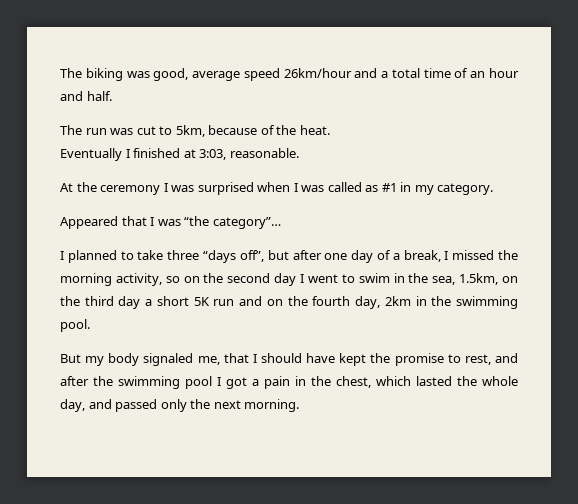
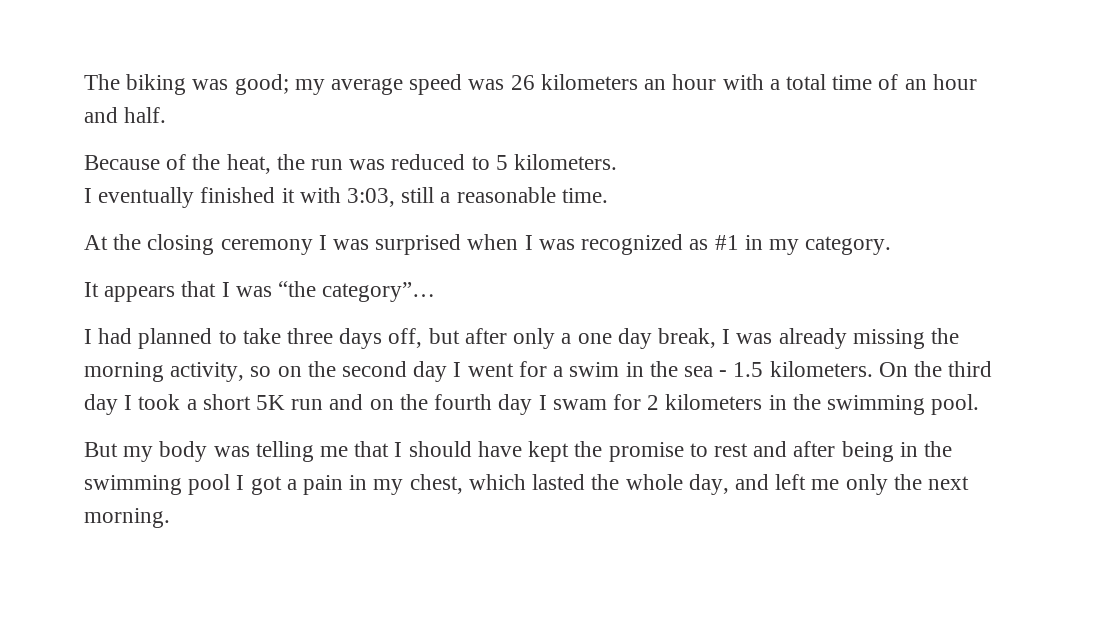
[153,68,378,81] good, average speed 26km/hour and -> [234,74,764,95] good; my average speed was 26 kilometers an hour with
[60,125,330,137] [60,148,299,161] The run was cut to 5km, because of the heat. // Eventually I finished at 3:03, reasonable. -> [84,154,618,174] [84,187,608,208] Because of the heat, the run was reduced to 5 kilometers. // I eventually finished it with 3:03, still a reasonable time.
(97, 187) none -> [147,234,215,255] closing
[327,182,362,192] called -> [581,234,684,255] recognized
[60,216,118,229] Appeared -> [84,282,176,302] It appears
(64, 255) none -> [98,328,133,344] had
[203,250,495,263] “days off”, but after one day of a break, I missed -> [339,328,925,349] days off, but after only a one day break, I was already missing
[341,274,355,283] to -> [518,361,564,377] for a
[432,273,519,285] sea, 1.5km, on -> [683,361,908,377] sea - 1.5 kilometers. On
(141, 302) none -> [124,394,181,410] I took
[355,296,411,309] day, 2km -> [498,394,763,415] day I swam for 2 kilometers
[143,353,220,366] signaled me, -> [213,441,349,462] was telling me
[464,354,491,365] rest, -> [713,443,748,457] rest
(89, 381) none -> [841,441,918,462] being in
[311,376,331,386] the -> [373,479,404,495] my
[115,399,158,412] passed -> [775,474,840,490] left me

